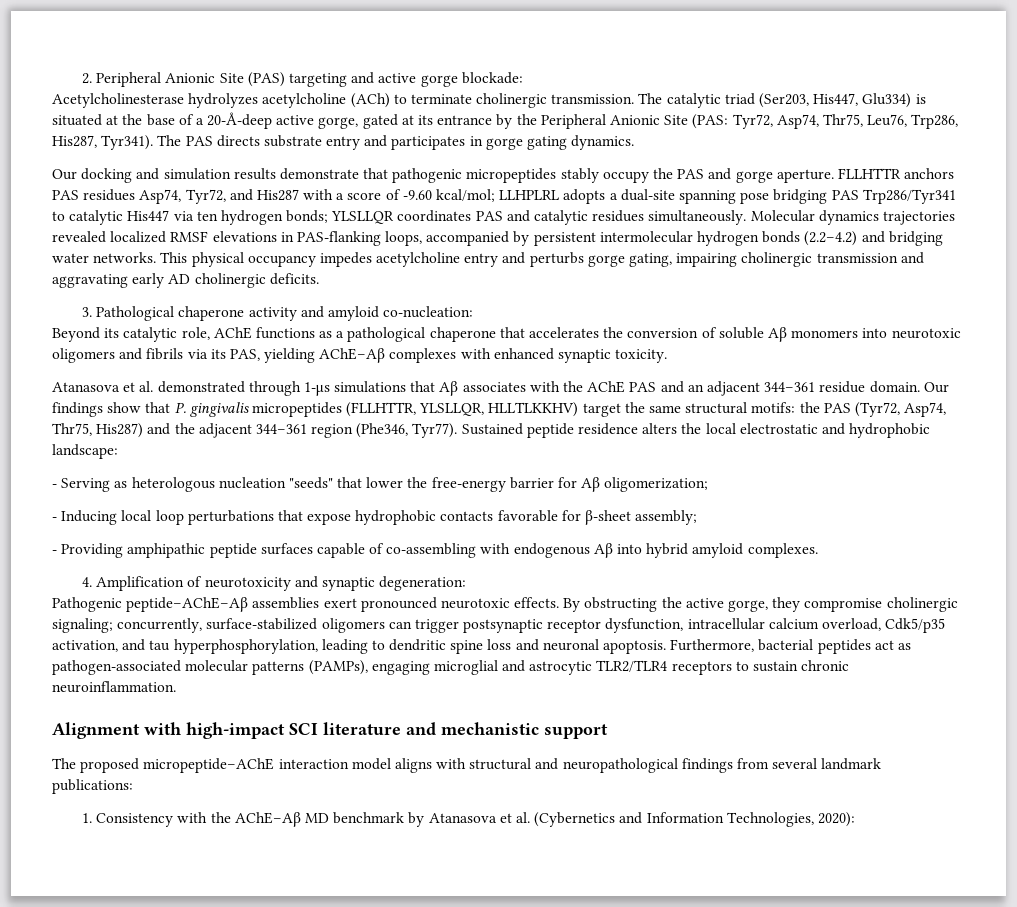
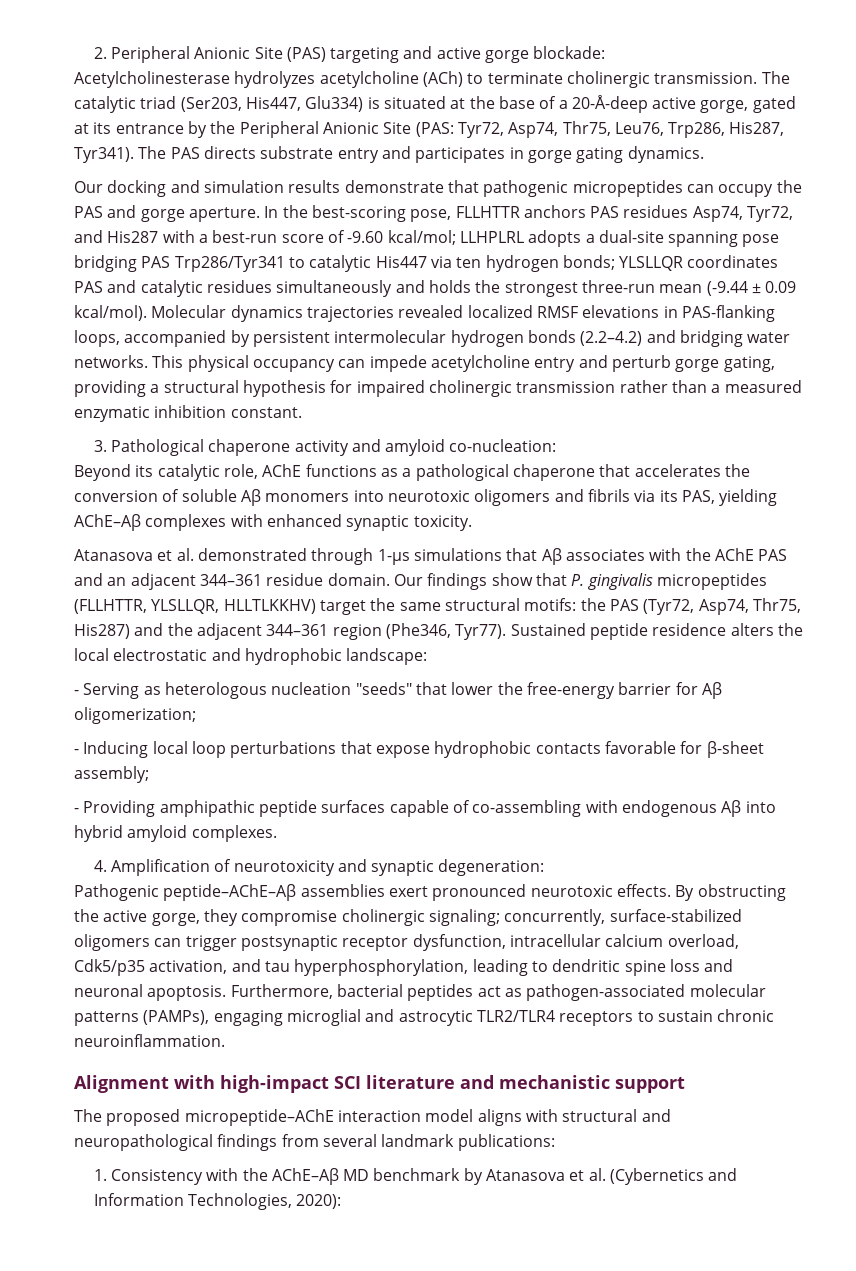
[560,168,599,183] stably -> [686,184,714,193] can
(834, 176) none -> [264,205,452,222] In the best-scoring pose,
(345, 196) none -> [212,230,278,243] best-run
[648,210,747,225] simultaneously. -> [276,280,797,297] [74,305,147,321] simultaneously and holds the strongest three-run mean (-9.44 ± 0.09 kcal/mol).
[319,252,372,267] impedes -> [338,355,427,372] can impede
[529,252,584,267] perturbs -> [611,355,671,372] perturb
[676,252,924,267] [52,273,319,288] impairing cholinergic transmission and aggravating early AD cholinergic deficits. -> [74,380,802,397] [74,405,302,422] providing a structural hypothesis for impaired cholinergic transmission rather than a measured enzymatic inhibition constant.

